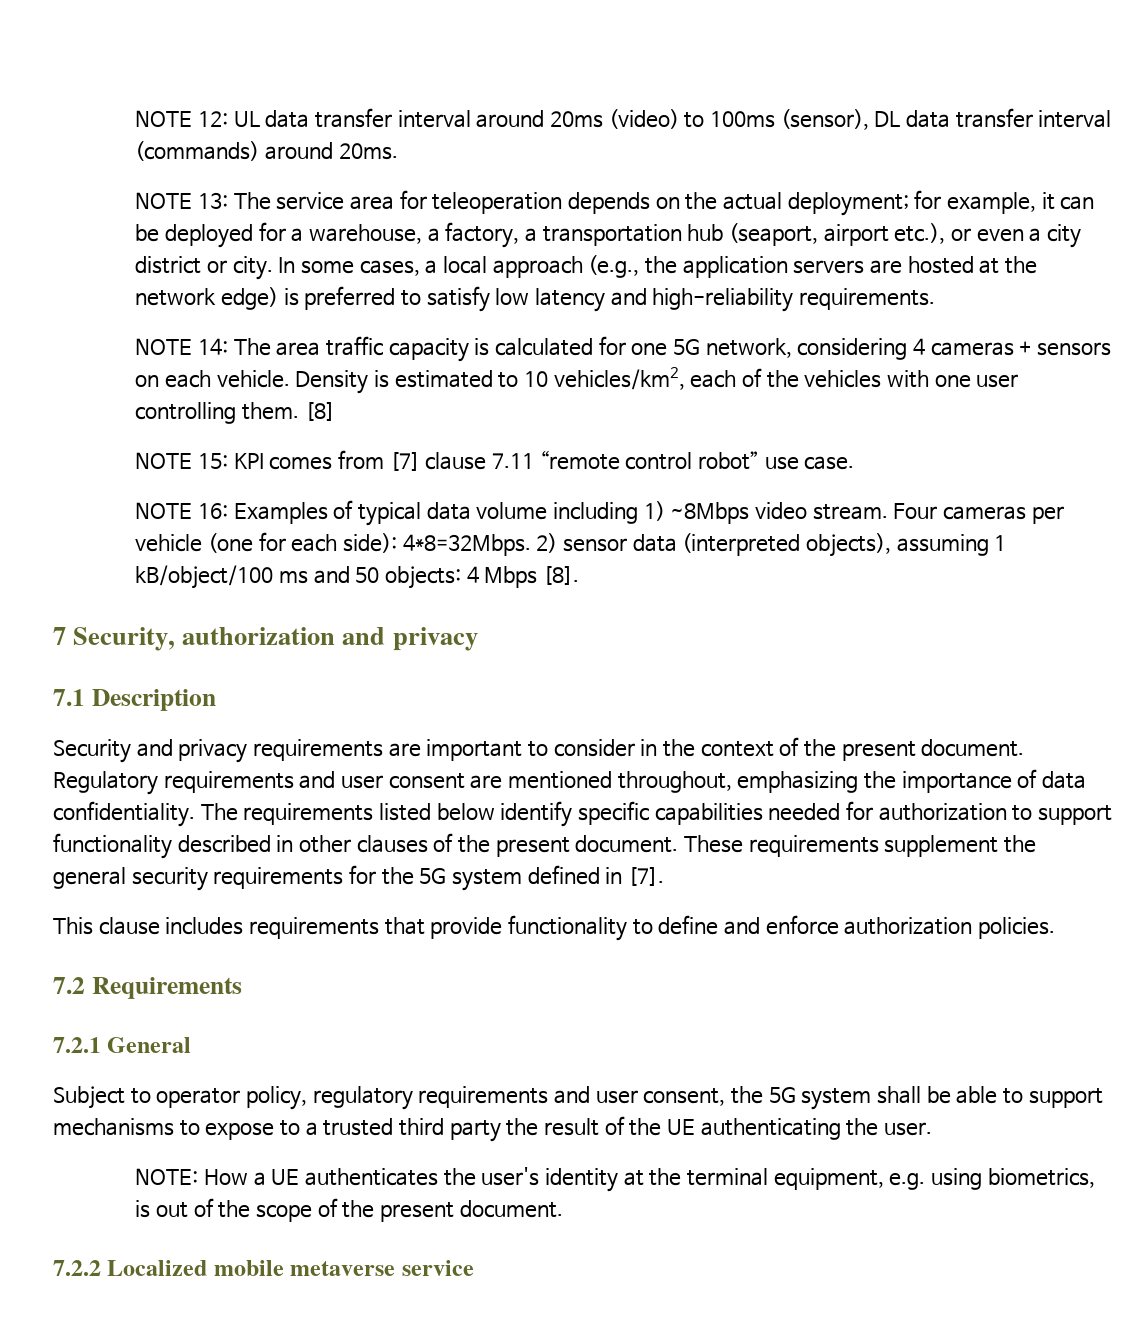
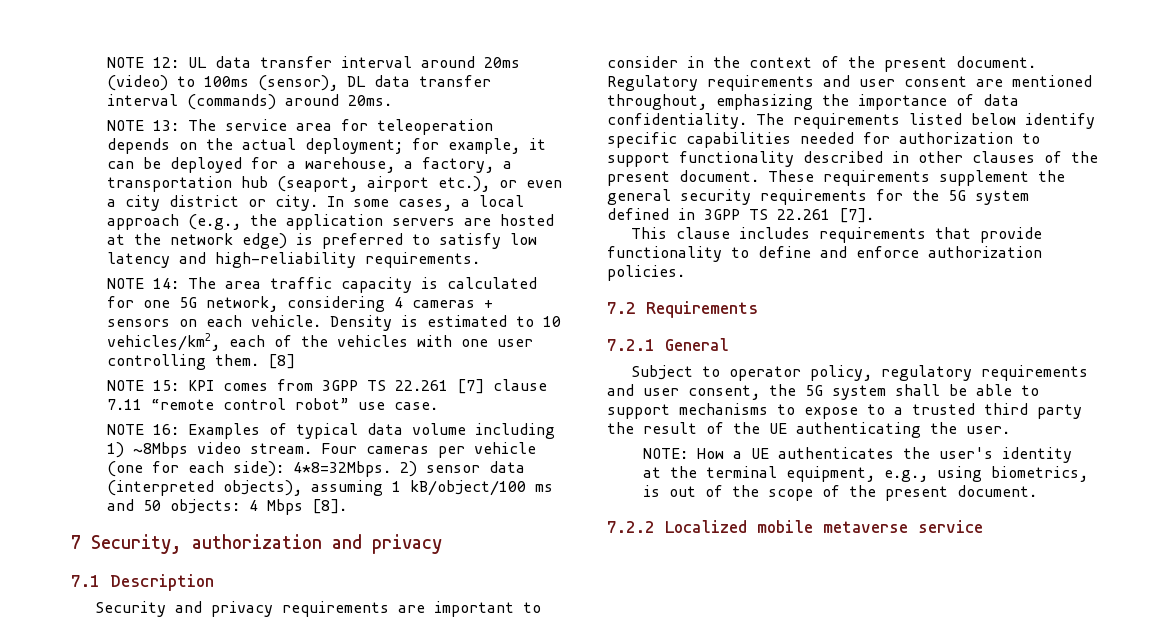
(384, 459) none -> [322,380,449,391] 3GPP TS 22.261
(623, 875) none -> [704,209,830,220] 3GPP TS 22.261
[889,1173,926,1190] e.g. -> [884,470,929,482] e.g.,

